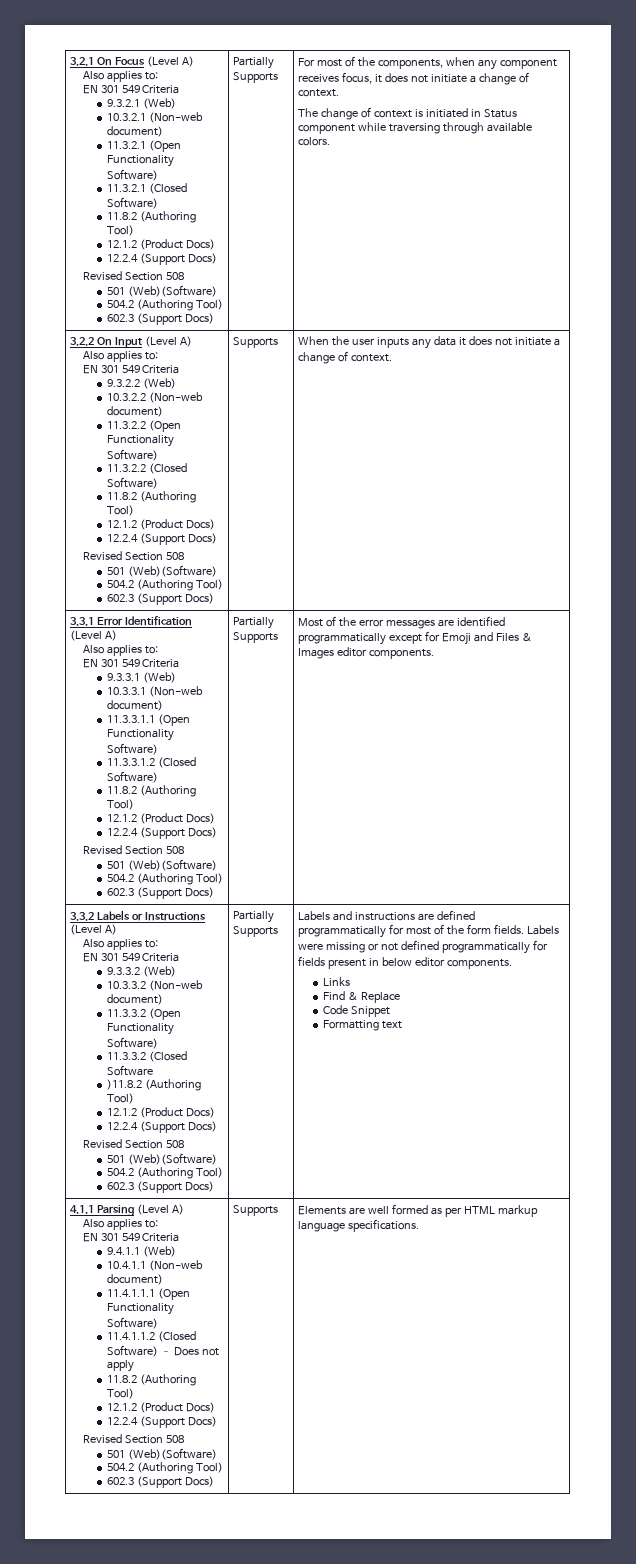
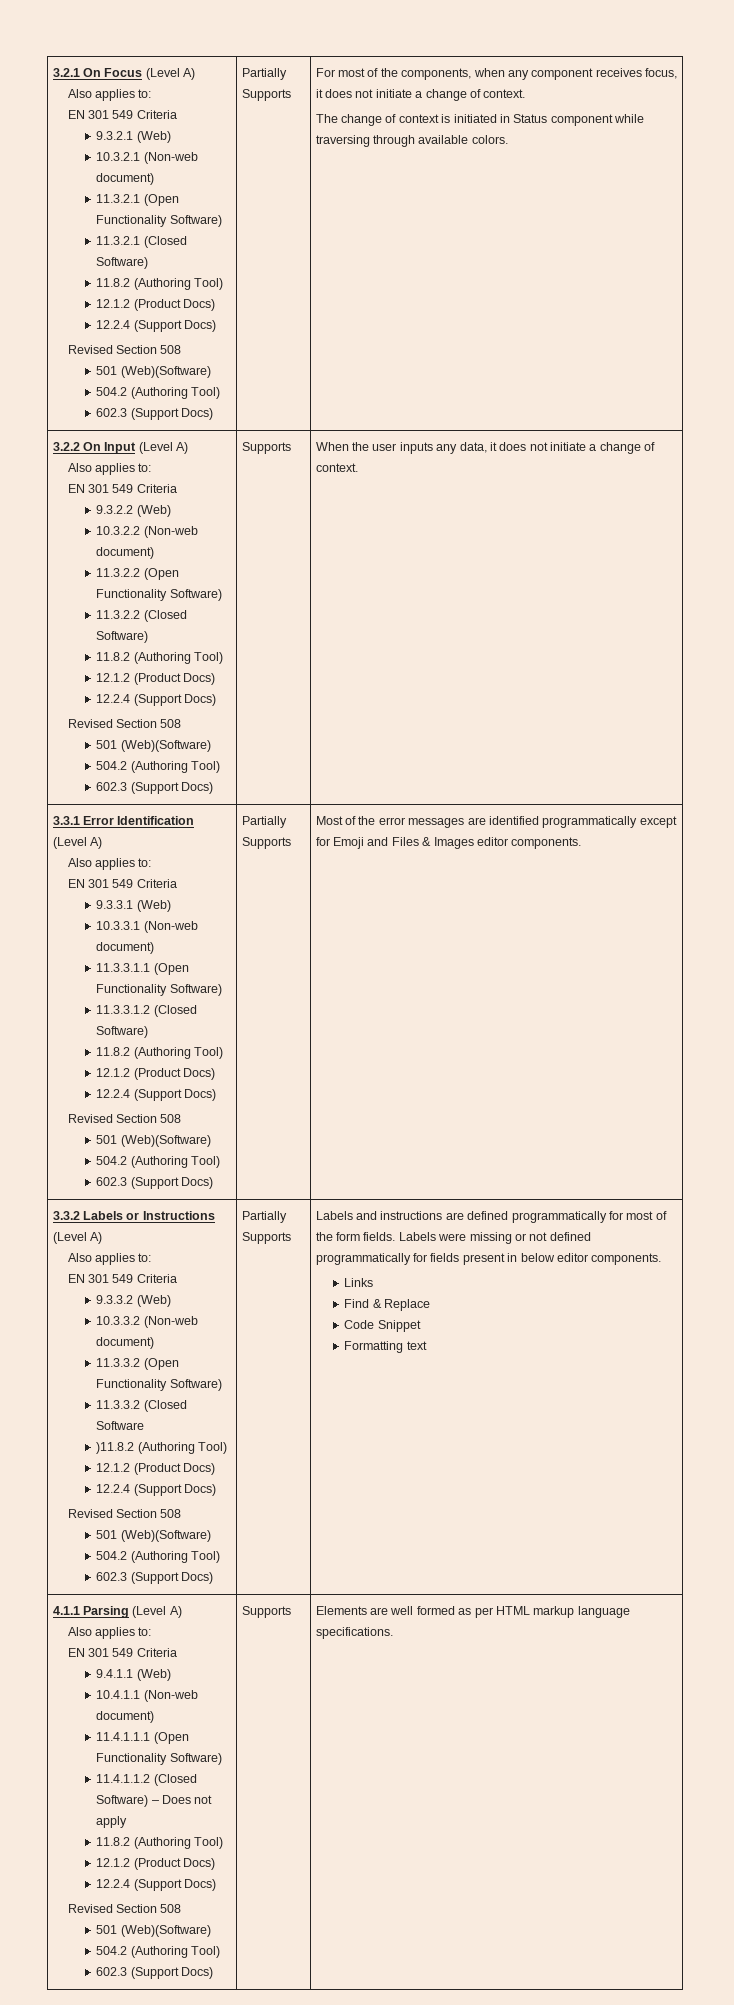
[434,336,457,346] data -> [459,442,487,453] data,

